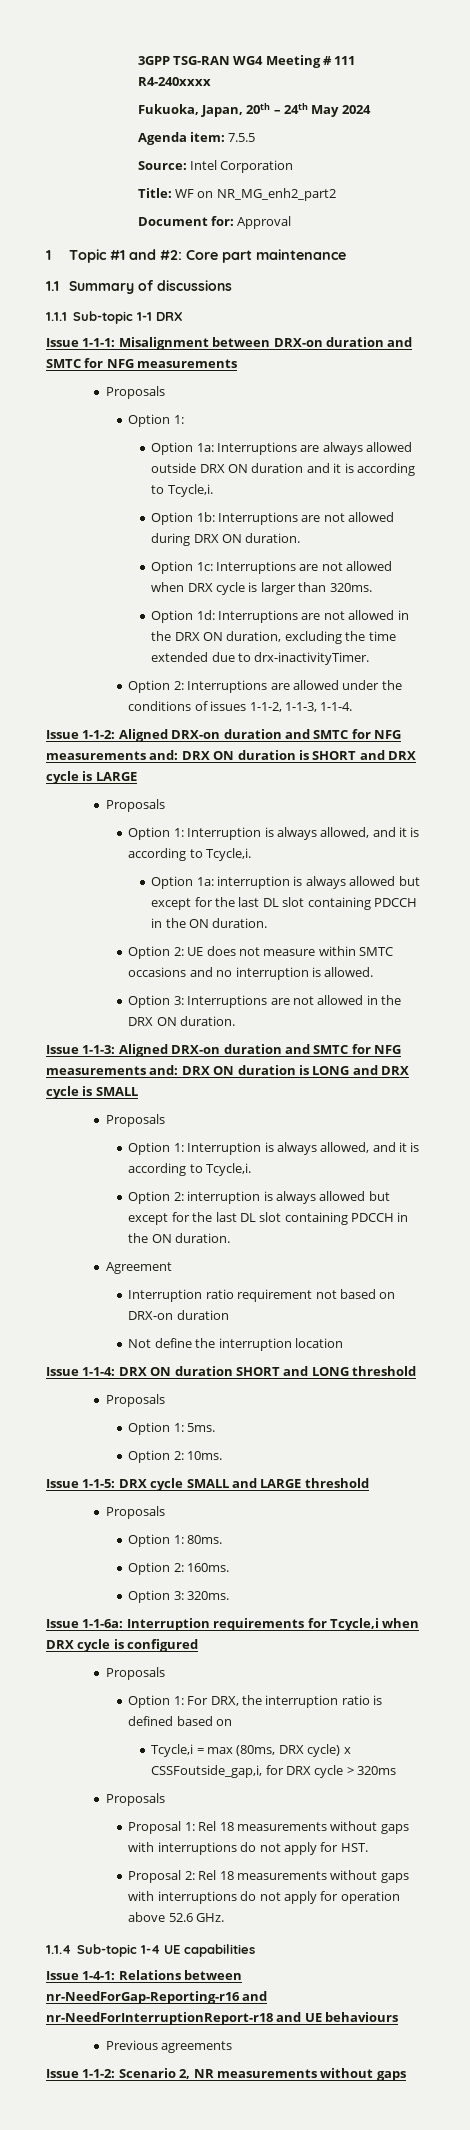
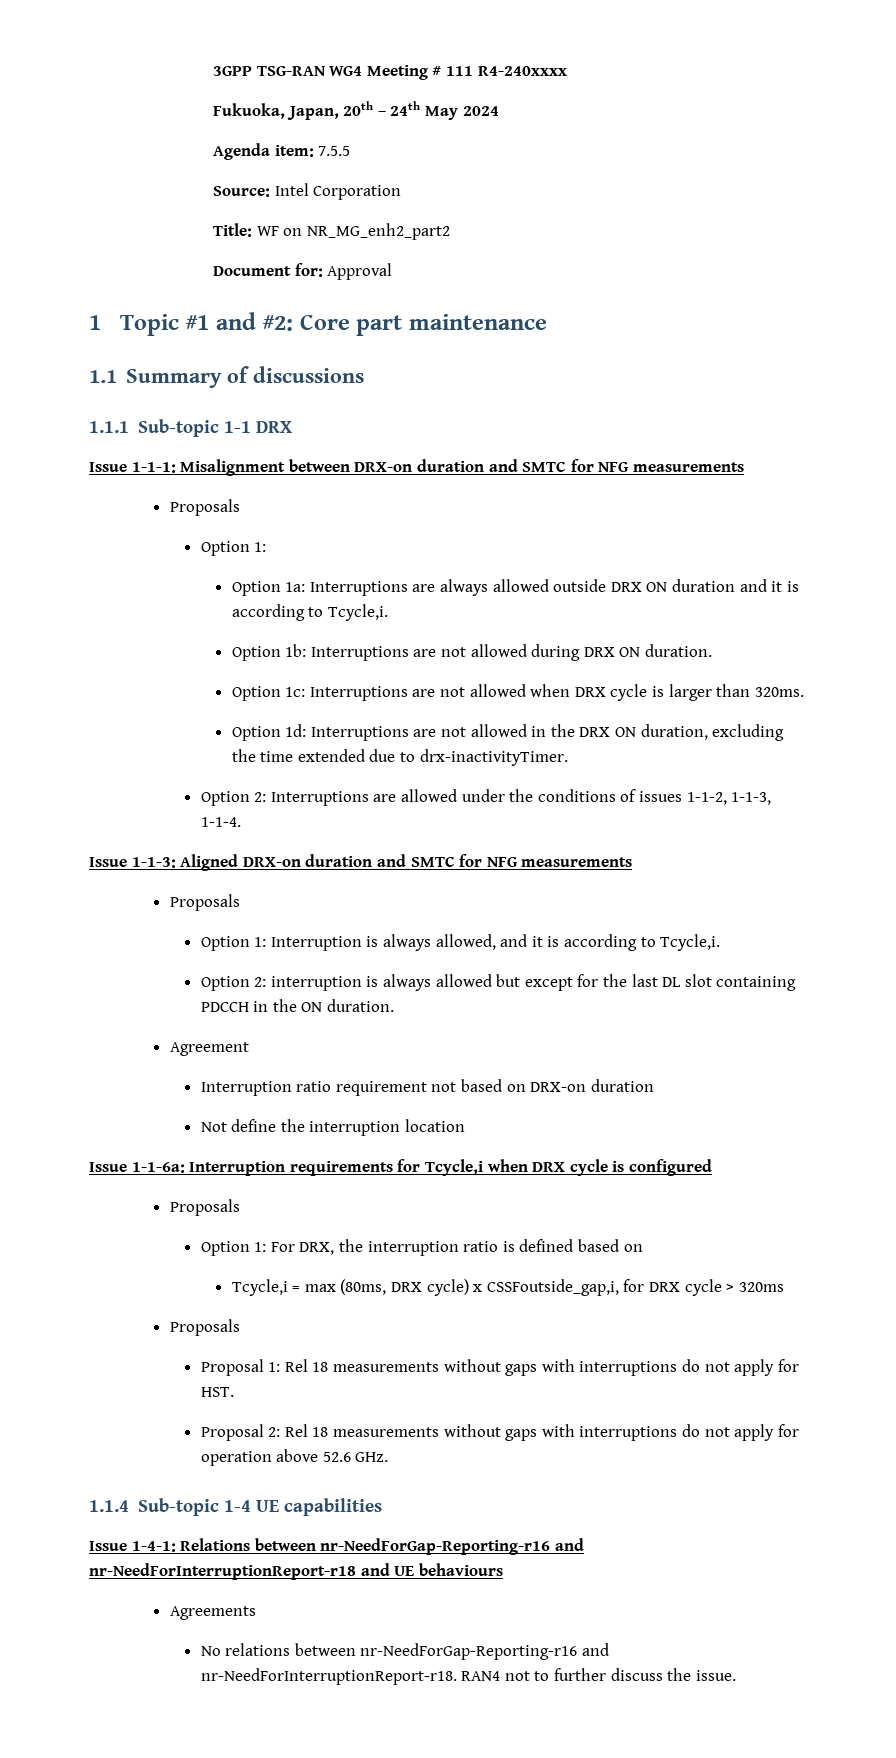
[46,729,401,742] [46,750,416,760] [46,771,137,784] [105,799,165,812] [128,827,420,840] [128,848,252,861] [151,876,420,889] [151,897,417,910] [151,918,268,928] [128,946,394,959] [128,967,374,980] [128,995,402,1008] [128,1016,236,1026] // Issue 1-1-2: Aligned DRX-on duration and SMTC for NFG measurements and: DRX ON duration is SHORT and DRX cycle is LARGE // Proposals // Option 1: Interruption is always allowed, and it is according to Tcycle,i. // Option 1a: interruption is always allowed but except for the last DL slot containing PDCCH in the ON duration. // Option 2: UE does not measure within SMTC occasions and no interruption is allowed. // Option 3: Interruptions are not allowed in the DRX ON duration. -> (241, 822) none
[149,1065,409,1075] [46,1086,138,1099] and: DRX ON duration is LONG and DRX cycle is SMALL -> (633, 862) none
[46,1366,416,1376] [105,1394,165,1407] [128,1422,216,1435] [128,1450,223,1463] [46,1478,369,1491] [105,1506,165,1519] [128,1534,223,1547] [128,1562,230,1575] [128,1590,230,1603] // Issue 1-1-4: DRX ON duration SHORT and LONG threshold // Proposals // Option 1: 5ms. // Option 2: 10ms. // Issue 1-1-5: DRX cycle SMALL and LARGE threshold // Proposals // Option 1: 80ms. // Option 2: 160ms. // Option 3: 320ms. -> (466, 1125) none
[105,2040,232,2053] [46,2068,406,2081] Previous agreements // Issue 1-1-2: Scenario 2, NR measurements without gaps -> [169,1606,256,1620] [200,1643,610,1660] [200,1668,736,1685] Agreements // No relations between nr-NeedForGap-Reporting-r16 and nr-NeedForInterruptionReport-r18. RAN4 not to further discuss the issue.

